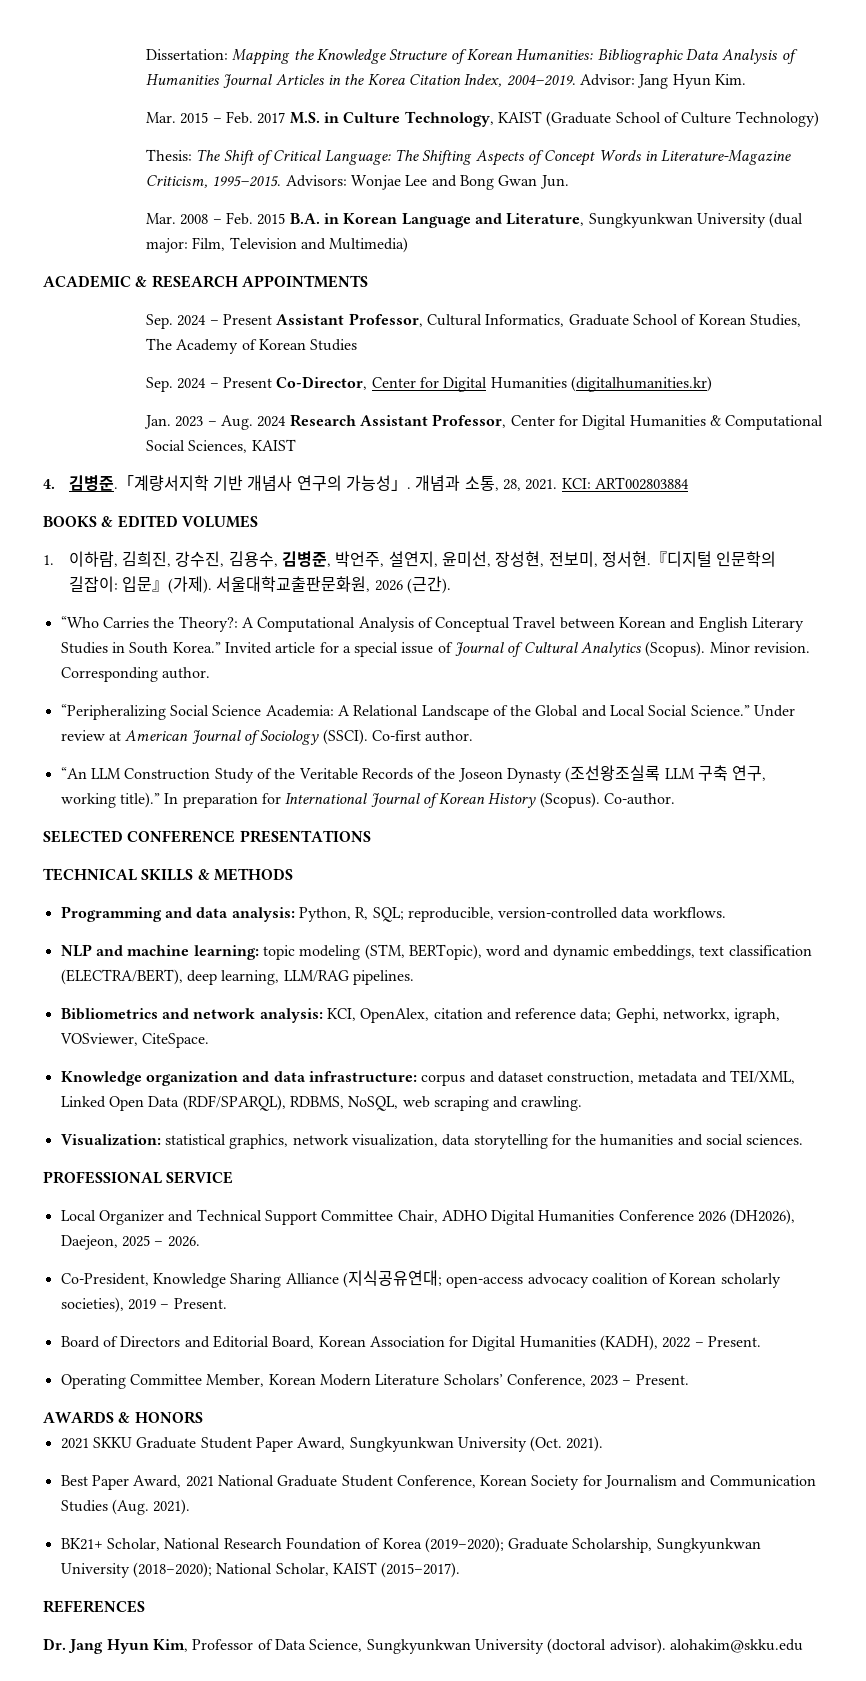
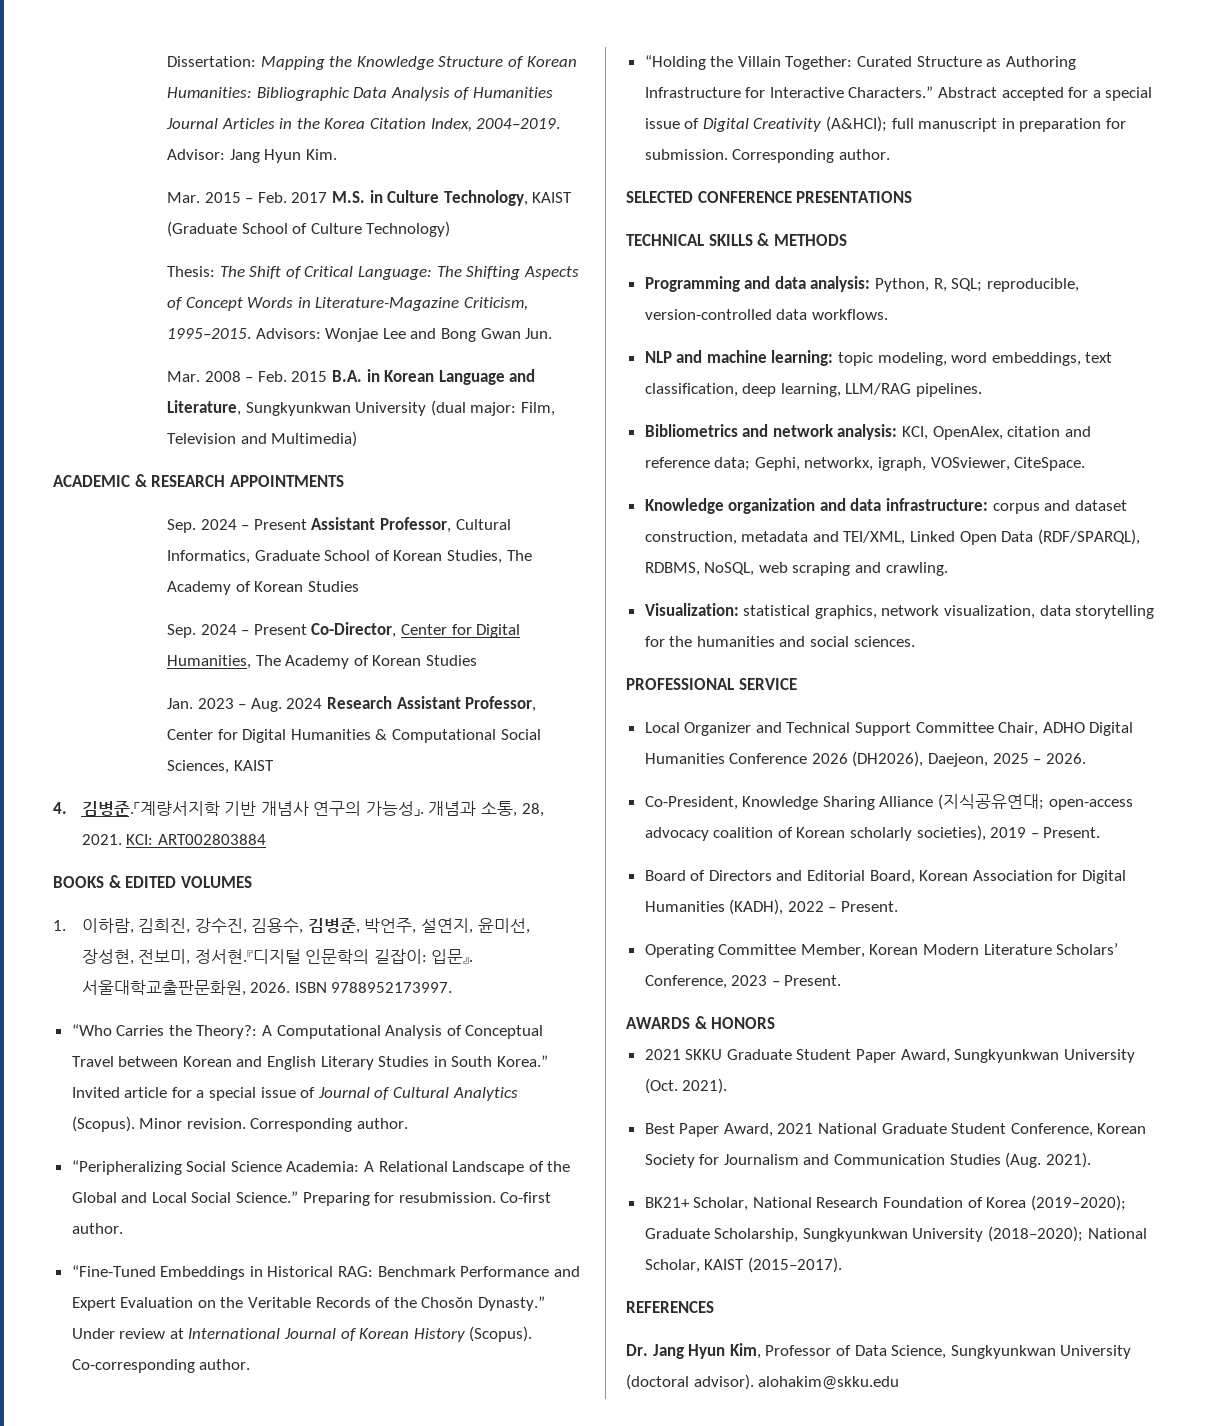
[490,376,713,392] Humanities (digitalhumanities.kr) -> [166,655,477,669] Humanities, The Academy of Korean Studies
[168,576,452,594] (가제). 서울대학교출판문화원, 2026 (근간). -> [469,960,474,962] [81,980,453,996] . 서울대학교출판문화원, 2026. ISBN 9788952173997.
[754,705,796,717] [60,729,474,745] [60,767,272,783] Under review at American Journal of Sociology (SSCI). Co-first author. // “An LLM Construction Study of -> [302,1192,552,1206] [71,1223,123,1234] [71,1265,580,1280] [71,1297,216,1311] Preparing for resubmission. Co-first author. // “Fine-Tuned Embeddings in Historical RAG: Benchmark Performance and Expert Evaluation on
[457,765,767,783] [60,792,281,808] Joseon Dynasty (조선왕조실록 LLM 구축 연구, working title).” In preparation for -> [421,1296,546,1311] [71,1328,184,1339] Chosŏn Dynasty.” Under review at
[604,793,676,805] Co-author. -> [71,1359,251,1373] [644,55,1076,70] [644,86,1153,101] [644,116,1127,132] [644,149,890,163] Co-corresponding author. // “Holding the Villain Together: Curated Structure as Authoring Infrastructure for Interactive Characters.” Abstract accepted for a special issue of Digital Creativity (A&HCI); full manuscript in preparation for submission. Corresponding author.
[299,944,812,960] [60,969,183,985] modeling (STM, BERTopic), word and dynamic embeddings, text classification (ELECTRA/BERT), -> [877,352,1113,366] [644,383,738,397] modeling, word embeddings, text classification,

